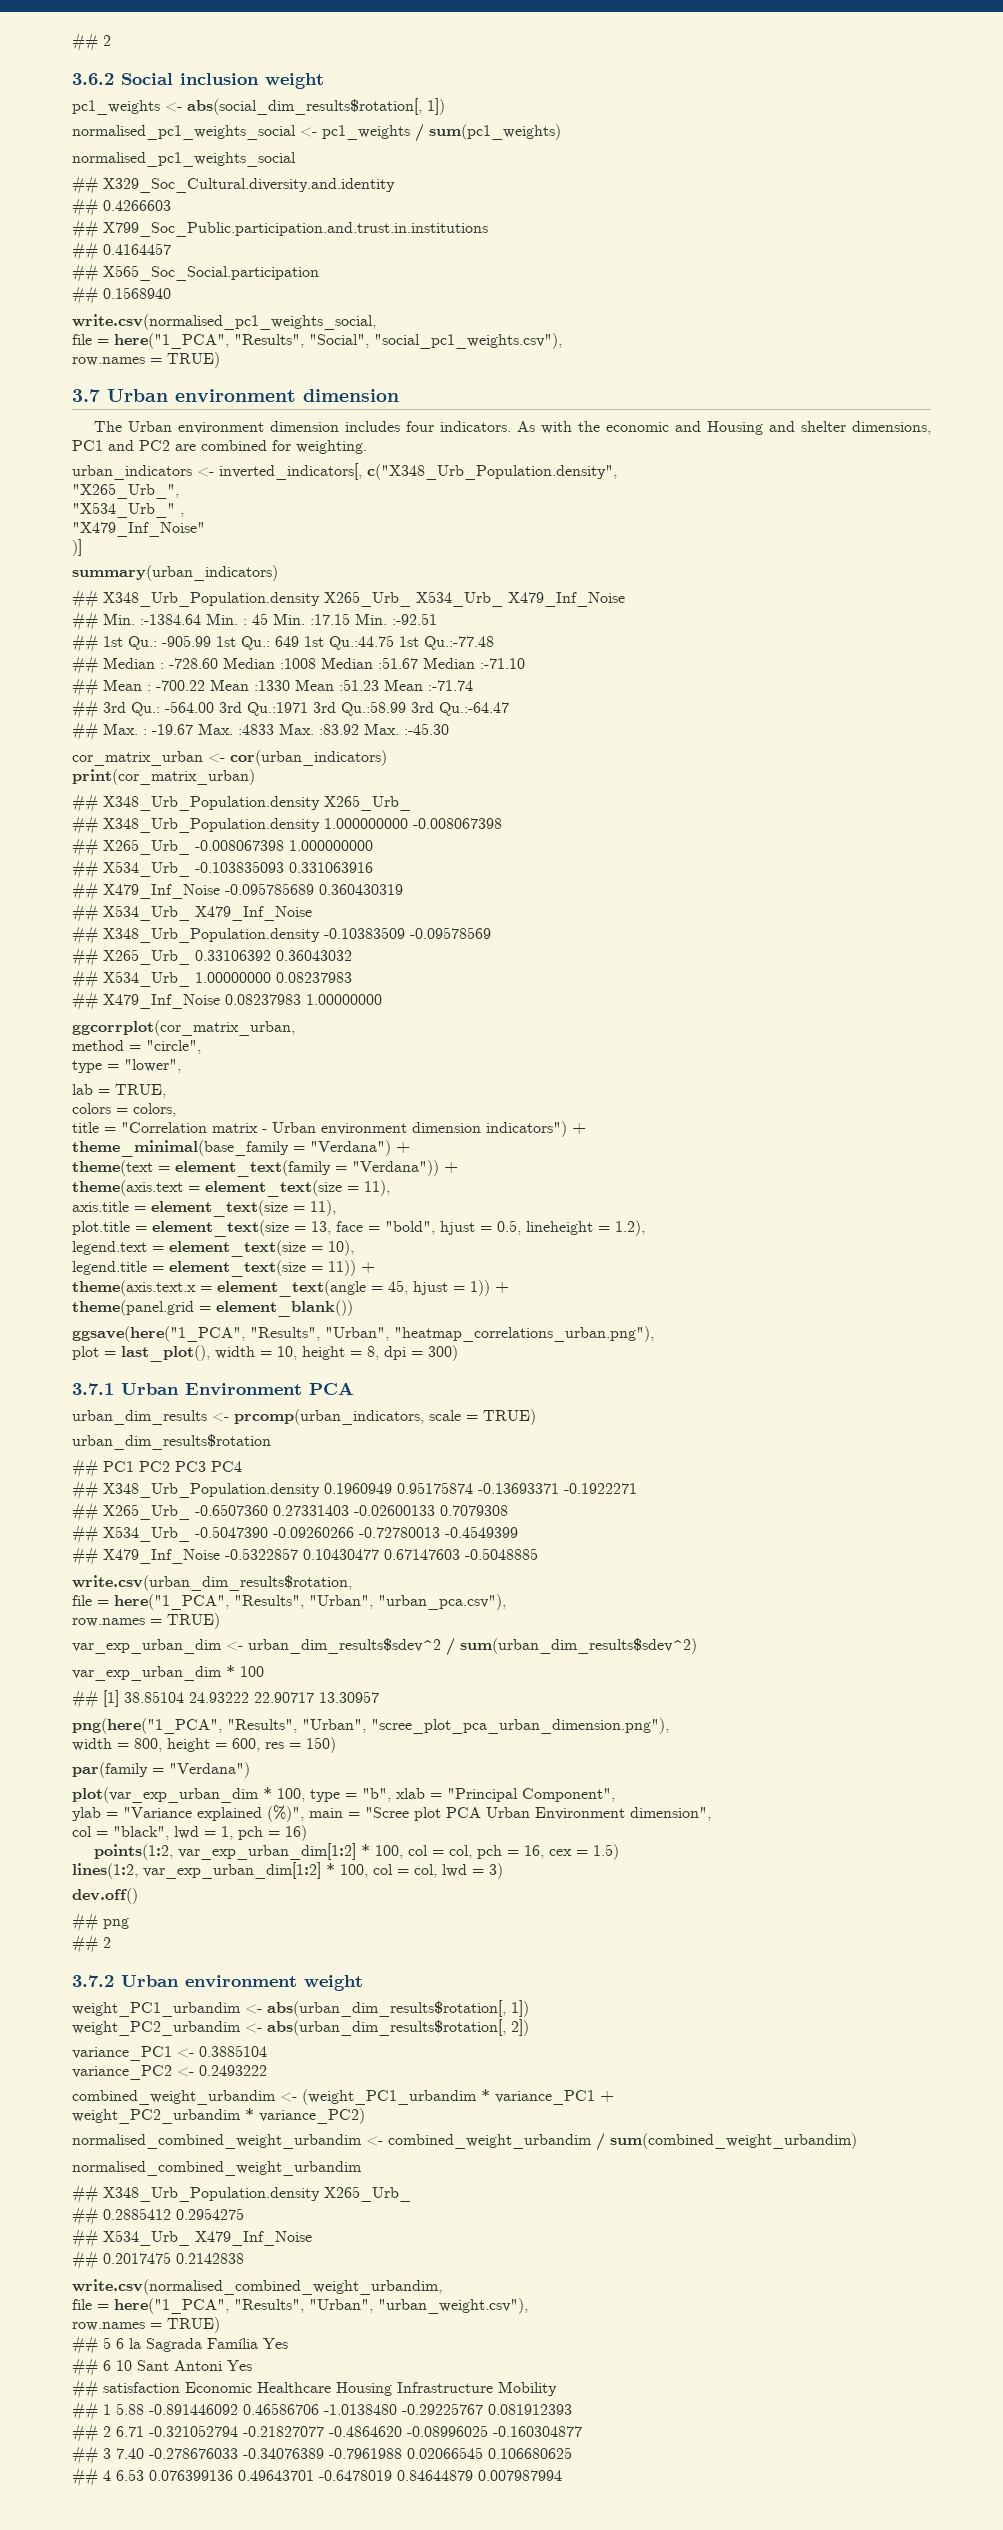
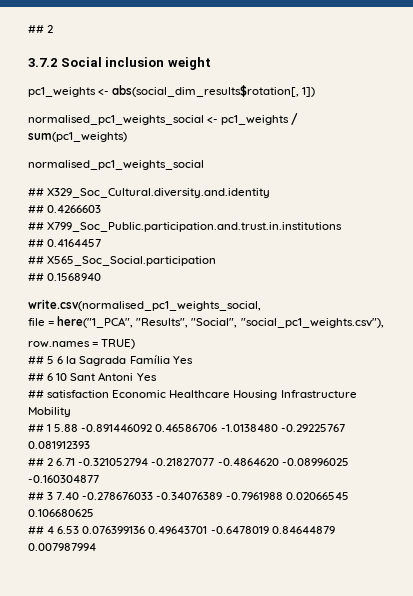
[72,32,111,52] [72,73,114,85] ## 2 // 3.6.2 -> [28,25,54,33] [28,58,57,67] ## 2 // 3.7.2
[72,389,399,402] [94,421,932,435] [72,440,367,454] [72,463,617,480] [72,483,179,499] [72,502,184,518] [72,522,205,537] [72,539,82,556] [72,565,278,581] [72,589,625,609] [72,611,437,631] [72,633,494,653] [72,655,525,675] [72,677,473,697] [72,699,509,719] [72,721,449,741] [72,750,387,766] [72,769,255,785] [72,793,411,813] [72,815,502,835] [72,837,373,857] [72,859,373,879] [72,881,403,901] [72,903,312,923] [72,925,491,945] [72,947,352,967] [72,969,352,989] [72,991,382,1011] [72,1020,295,1036] [72,1040,201,1054] [72,1059,181,1073] [72,1084,166,1098] [72,1103,176,1117] [72,1121,586,1137] [72,1140,410,1157] [72,1160,458,1177] [72,1180,390,1197] [72,1200,336,1217] [72,1220,645,1237] [72,1240,354,1257] [72,1260,375,1277] [72,1280,509,1297] [72,1300,353,1317] [72,1326,654,1342] [72,1345,458,1362] [72,1382,354,1396] [72,1409,536,1425] [72,1434,271,1450] [72,1458,242,1478] [72,1480,637,1500] [72,1502,508,1522] [72,1524,518,1544] [72,1546,538,1566] [72,1575,352,1591] [72,1594,506,1610] [72,1613,220,1629] [72,1638,697,1656] [72,1665,264,1681] [72,1689,379,1709] [72,1718,669,1734] [72,1737,336,1753] [72,1762,250,1778] [72,1787,615,1803] [72,1805,711,1822] [72,1825,307,1841] [94,1843,620,1860] [72,1862,503,1879] [72,1888,138,1904] [72,1912,129,1932] [72,1934,111,1954] [72,1975,363,1991] [72,2000,529,2017] [72,2019,529,2036] [72,2045,267,2061] [72,2065,267,2080] [72,2089,614,2105] [72,2108,365,2124] [72,2133,857,2151] [72,2161,362,2176] [72,2184,411,2204] [72,2206,244,2226] [72,2228,312,2248] [72,2250,244,2270] [72,2279,442,2295] [72,2298,528,2314] [72,2317,220,2333] // 3.7 Urban environment dimension // The Urban environment dimension includes four indicators. As with the economic and Housing and shelter dimensions, PC1 and PC2 are combined for weighting. // urban_indicators <- inverted_indicators[, c("X348_Urb_Population.density", // "X265_Urb_", // "X534_Urb_" , // "X479_Inf_Noise" // )] // summary(urban_indicators) // ## X348_Urb_Population.density X265_Urb_ X534_Urb_ X479_Inf_Noise // ## Min. :-1384.64 Min. : 45 Min. :17.15 Min. :-92.51 // ## 1st Qu.: -905.99 1st Qu.: 649 1st Qu.:44.75 1st Qu.:-77.48 // ## Median : -728.60 Median :1008 Median :51.67 Median :-71.10 // ## Mean : -700.22 Mean :1330 Mean :51.23 Mean :-71.74 // ## 3rd Qu.: -564.00 3rd Qu.:1971 3rd Qu.:58.99 3rd Qu.:-64.47 // ## Max. : -19.67 Max. :4833 Max. :83.92 Max. :-45.30 // cor_matrix_urban <- cor(urban_indicators) // print(cor_matrix_urban) // ## X348_Urb_Population.density X265_Urb_ // ## X348_Urb_Population.density 1.000000000 -0.008067398 // ## X265_Urb_ -0.008067398 1.000000000 // ## X534_Urb_ -0.103835093 0.331063916 // ## X479_Inf_Noise -0.095785689 0.360430319 // ## X534_Urb_ X479_Inf_Noise // ## X348_Urb_Population.density -0.10383509 -0.09578569 // ## X265_Urb_ 0.33106392 0.36043032 // ## X534_Urb_ 1.00000000 0.08237983 // ## X479_Inf_Noise 0.08237983 1.00000000 // ggcorrplot(cor_matrix_urban, // method = "circle", // type = "lower", // lab = TRUE, // colors = colors, // title = "Correlation matrix - Urban environment dimension indicators") + // theme_minimal(base_family = "Verdana") + // theme(text = element_text(family = "Verdana")) + // theme(axis.text = element_text(size = 11), // axis.title = element_text(size = 11), // plot.title = element_text(size = 13, face = "bold", hjust = 0.5, lineheight = 1.2), // legend.text = element_text(size = 10), // legend.title = element_text(size = 11)) + // theme(axis.text.x = element_text(angle = 45, hjust = 1)) + // theme(panel.grid = element_blank()) // ggsave(here("1_PCA", "Results", "Urban", "heatmap_correlations_urban.png"), // plot = last_plot(), width = 10, height = 8, dpi = 300) // 3.7.1 Urban Environment PCA // urban_dim_results <- prcomp(urban_indicators, scale = TRUE) // urban_dim_results$rotation // ## PC1 PC2 PC3 PC4 // ## X348_Urb_Population.density 0.1960949 0.95175874 -0.13693371 -0.1922271 // ## X265_Urb_ -0.6507360 0.27331403 -0.02600133 0.7079308 // ## X534_Urb_ -0.5047390 -0.09260266 -0.72780013 -0.4549399 // ## X479_Inf_Noise -0.5322857 0.10430477 0.67147603 -0.5048885 // write.csv(urban_dim_results$rotation, // file = here("1_PCA", "Results", "Urban", "urban_pca.csv"), // row.names = TRUE) // var_exp_urban_dim <- urban_dim_results$sdev^2 / sum(urban_dim_results$sdev^2) // var_exp_urban_dim * 100 // ## [1] 38.85104 24.93222 22.90717 13.30957 // png(here("1_PCA", "Results", "Urban", "scree_plot_pca_urban_dimension.png"), // width = 800, height = 600, res = 150) // par(family = "Verdana") // plot(var_exp_urban_dim * 100, type = "b", xlab = "Principal Component", // ylab = "Variance explained (%)", main = "Scree plot PCA Urban Environment dimension", // col = "black", lwd = 1, pch = 16) // points(1:2, var_exp_urban_dim[1:2] * 100, col = col, pch = 16, cex = 1.5) // lines(1:2, var_exp_urban_dim[1:2] * 100, col = col, lwd = 3) // dev.off() // ## png // ## 2 // 3.7.2 Urban environment weight // weight_PC1_urbandim <- abs(urban_dim_results$rotation[, 1]) // weight_PC2_urbandim <- abs(urban_dim_results$rotation[, 2]) // variance_PC1 <- 0.3885104 // variance_PC2 <- 0.2493222 // combined_weight_urbandim <- (weight_PC1_urbandim * variance_PC1 + // weight_PC2_urbandim * variance_PC2) // normalised_combined_weight_urbandim <- combined_weight_urbandim / sum(combined_weight_urbandim) // normalised_combined_weight_urbandim // ## X348_Urb_Population.density X265_Urb_ // ## 0.2885412 0.2954275 // ## X534_Urb_ X479_Inf_Noise // ## 0.2017475 0.2142838 // write.csv(normalised_combined_weight_urbandim, // file = here("1_PCA", "Results", "Urban", "urban_weight.csv"), // row.names = TRUE) -> (136, 344) none

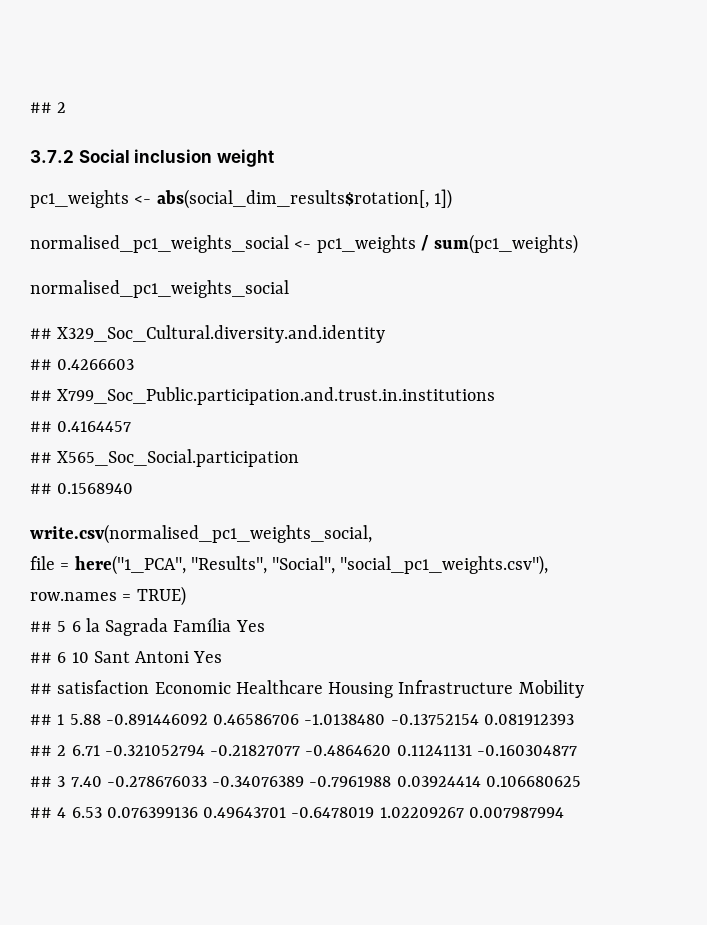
[280,424,345,432] -0.29225767 -> [390,714,479,725] -0.13752154
[281,458,349,466] -0.08996025 -> [396,745,472,756] 0.11241131
[285,492,349,500] 0.02066545 -> [396,776,481,787] 0.03924414
[271,526,335,534] 0.84644879 -> [379,807,464,818] 1.02209267

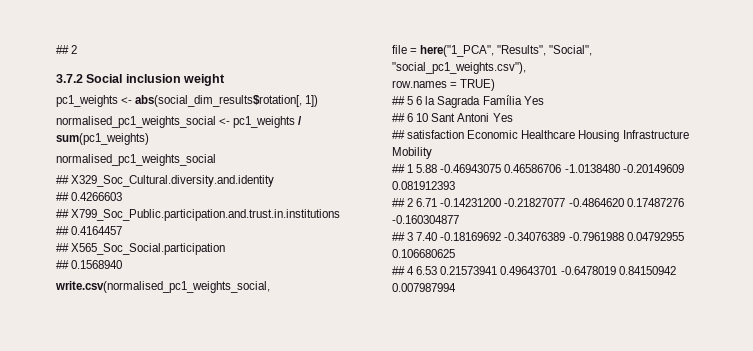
[105,714,208,725] -0.891446092 -> [440,164,502,173] -0.46943075
[390,714,479,725] -0.13752154 -> [622,164,684,173] -0.20149609
[104,745,205,756] -0.321052794 -> [440,198,502,207] -0.14231200
[396,745,472,756] 0.11241131 -> [626,198,684,207] 0.17487276
[106,776,207,787] -0.278676033 -> [440,232,502,241] -0.18169692
[396,776,481,787] 0.03924414 -> [626,232,684,241] 0.04792955
[106,807,198,818] 0.076399136 -> [440,266,498,275] 0.21573941
[379,807,464,818] 1.02209267 -> [618,266,676,275] 0.84150942

